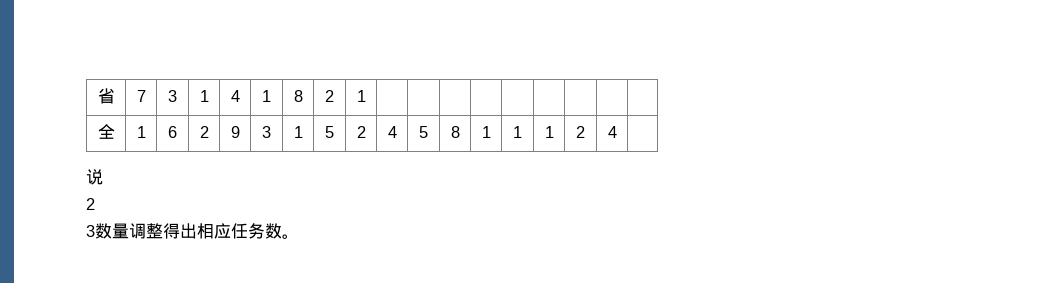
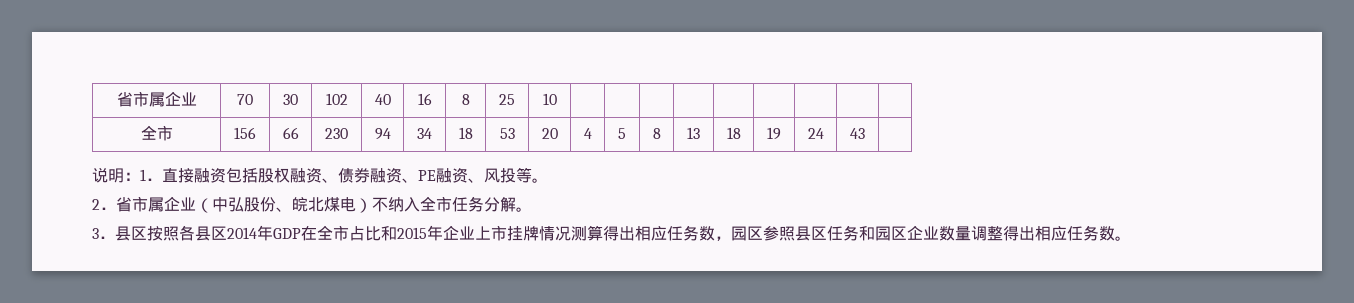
[97,88,115,104] [136,90,146,102] [168,90,177,102] [199,90,209,102] [230,90,240,102] [262,90,271,102] [293,90,303,102] [325,90,334,102] [356,90,366,102] [97,124,115,139] [136,126,146,138] [168,126,177,138] [199,126,209,138] [230,126,240,138] [262,126,271,138] [293,126,303,138] [325,126,334,138] [356,126,366,138] [387,126,397,138] [419,126,428,138] [450,126,460,138] [481,126,491,138] [513,126,522,138] [544,126,554,138] [576,126,585,138] [607,126,617,138] [86,169,103,185] [86,198,95,210] [86,225,95,237] 省 | 7 | 3 | 1 | 4 | 1 | 8 | 2 | 1 | | | | | | | | | // 全 | 1 | 6 | 2 | 9 | 3 | 1 | 5 | 2 | 4 | 5 | 8 | 1 | 1 | 1 | 2 | 4 | // 说 // 2 // 3 -> [116,91,197,107] [237,94,253,105] [283,94,298,105] [325,93,348,105] [374,94,391,105] [417,93,432,105] [461,94,470,105] [499,94,515,105] [542,93,557,105] [140,125,173,141] [234,127,256,139] [282,127,299,139] [325,128,348,139] [374,128,391,140] [417,128,432,139] [458,127,473,139] [499,128,515,139] [541,128,558,139] [583,128,592,139] [618,128,626,139] [652,128,661,139] [687,127,700,139] [726,127,741,139] [767,127,781,140] [807,128,824,139] [850,128,865,139] [92,167,548,183] [92,196,532,213] [92,225,939,241] 省市属企业 | 70 | 30 | 102 | 40 | 16 | 8 | 25 | 10 | | | | | | | | | // 全市 | 156 | 66 | 230 | 94 | 34 | 18 | 53 | 20 | 4 | 5 | 8 | 13 | 18 | 19 | 24 | 43 | // 说明：1．直接融资包括股权融资、债券融资、PE融资、风投等。 // 2．省市属企业（中弘股份、皖北煤电）不纳入全市任务分解。 // 3．县区按照各县区2014年GDP在全市占比和2015年企业上市挂牌情况测算得出相应任务数，园区参照县区任务和园区企业

